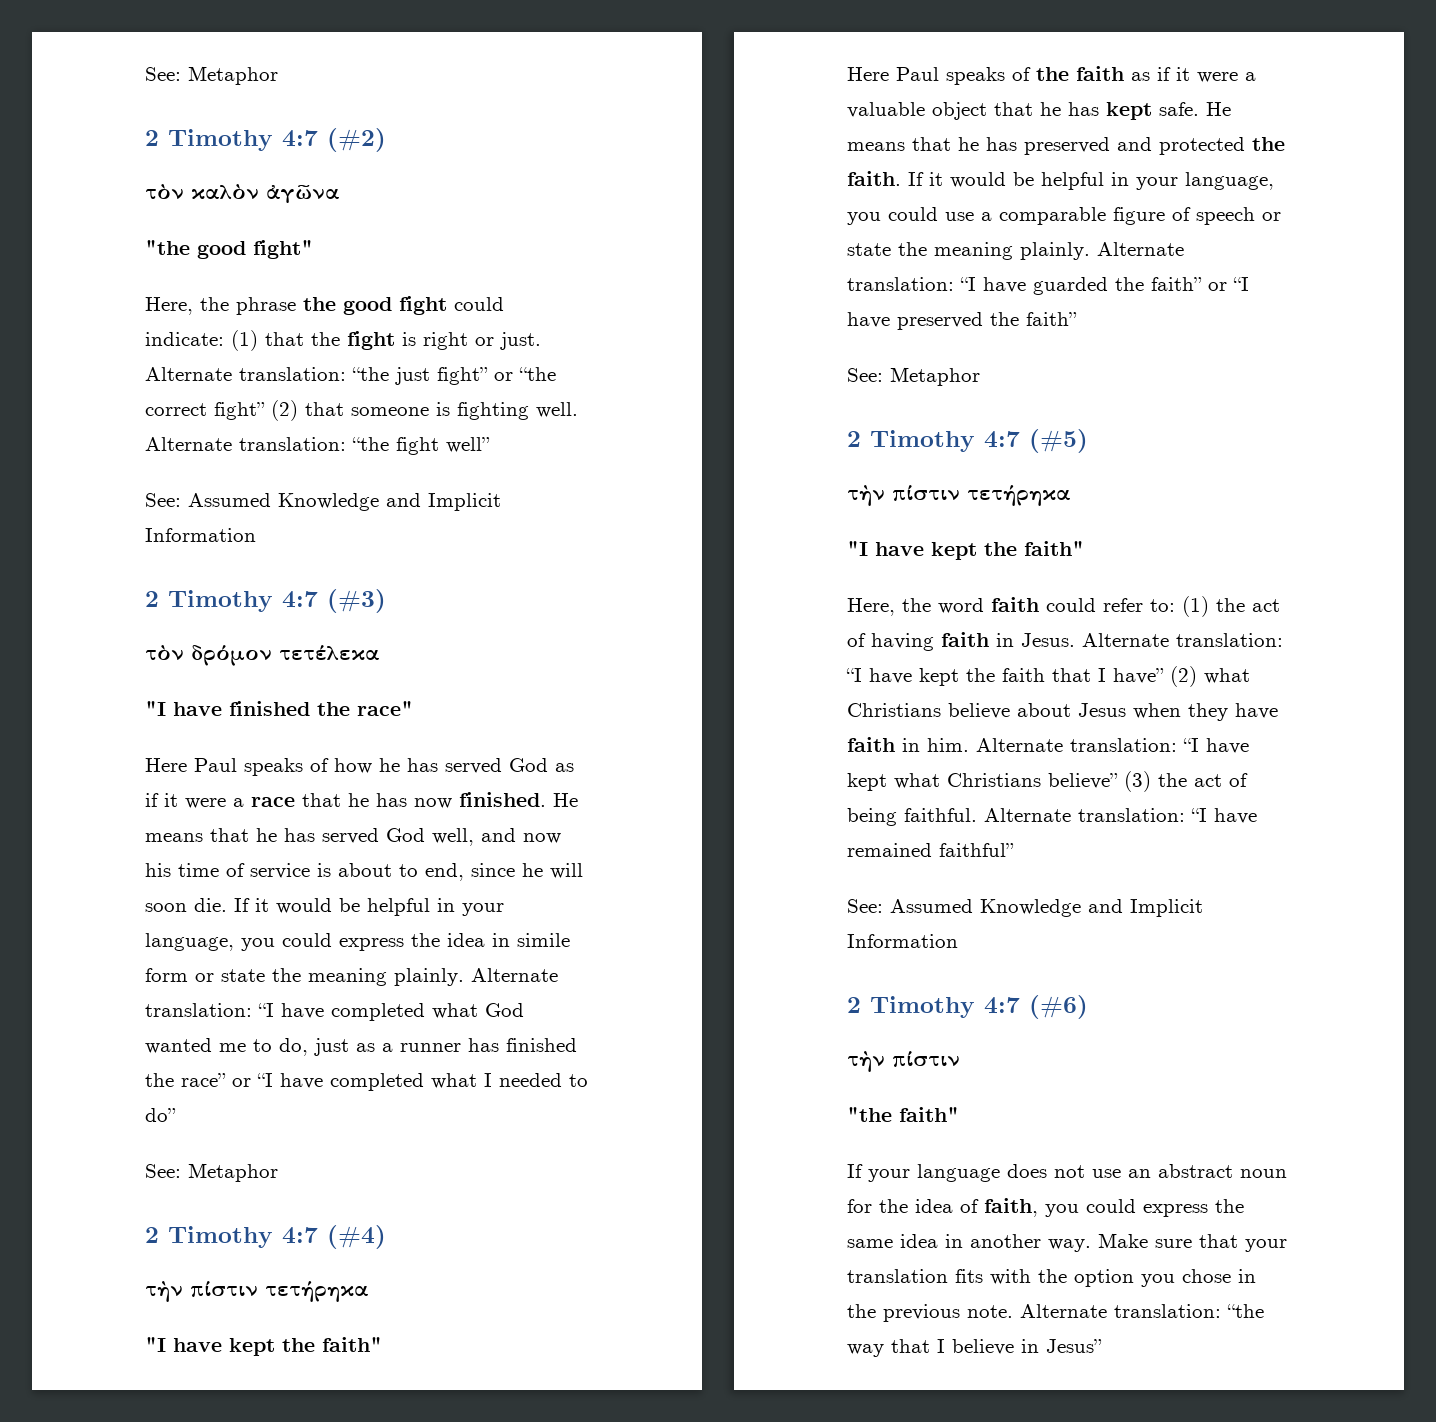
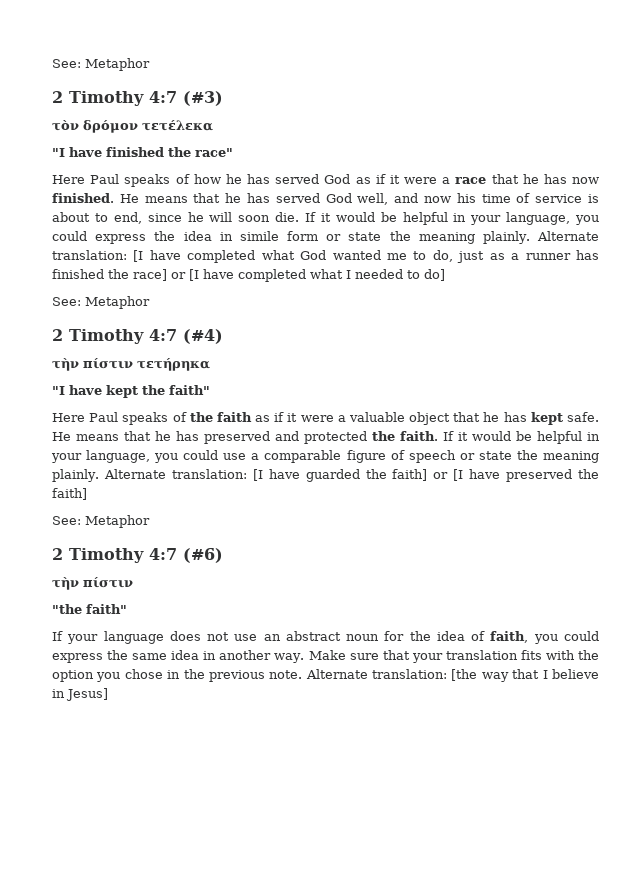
[145,66,278,85] [145,128,386,152] [145,184,339,203] [145,240,313,259] [145,296,504,315] [145,330,541,351] [145,367,556,385] [145,400,578,421] [145,437,490,455] [145,493,501,511] [145,528,256,542] See: Metaphor // 2 Timothy 4:7 (#2) // τὸν καλὸν ἀγῶνα // "the good fight" // Here, the phrase the good fight could indicate: (1) that the fight is right or just. Alternate translation: “the just fight” or “the correct fight” (2) that someone is fighting well. Alternate translation: “the fight well” // See: Assumed Knowledge and Implicit Information -> [52,58,150,71] See: Metaphor
[258,1003,274,1017] “I -> [133,250,144,262] [I
[181,1073,273,1087] race” or “I -> [133,269,199,281] race] or [I
[145,1108,176,1122] do” -> [424,269,445,281] do]
[960,277,976,291] “I -> [252,469,263,481] [I
[1151,277,1249,291] faith” or “I -> [392,469,464,481] faith] or [I
[1026,312,1077,326] [847,367,980,386] [847,429,1088,453] [847,485,1070,506] [847,541,1084,560] [847,596,1280,617] [847,632,1283,651] [846,666,1250,687] [847,703,1278,721] [847,737,1249,754] [847,771,1248,792] [847,808,1257,826] [847,843,1014,857] [847,899,1203,917] [847,934,958,948] faith” // See: Metaphor // 2 Timothy 4:7 (#5) // τὴν πίστιν τετήρηκα // "I have kept the faith" // Here, the word faith could refer to: (1) the act of having faith in Jesus. Alternate translation: “I have kept the faith that I have” (2) what Christians believe about Jesus when they have faith in him. Alternate translation: “I have kept what Christians believe” (3) the act of being faithful. Alternate translation: “I have remained faithful” // See: Assumed Knowledge and Implicit Information -> [52,488,87,500] [52,515,150,528] faith] // See: Metaphor
[1227,1304,1264,1318] “the -> [451,669,478,681] [the
[1046,1339,1102,1353] Jesus” -> [66,688,108,701] Jesus]

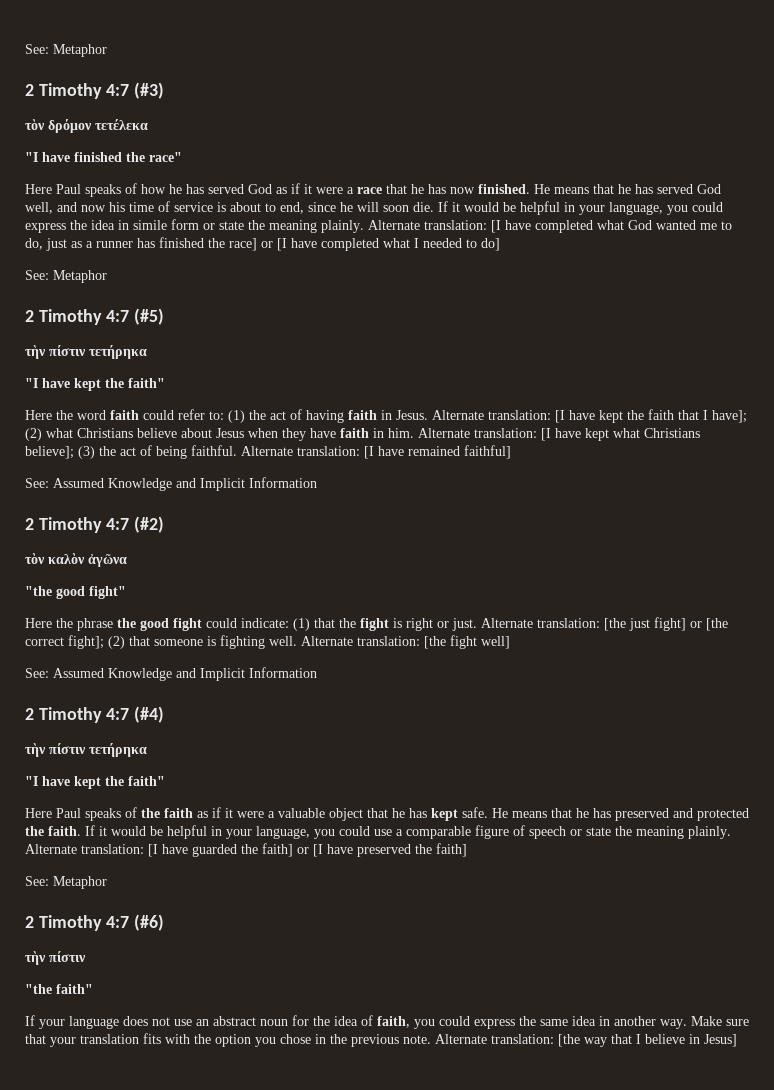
(150, 302) none -> [25,308,165,325] [25,345,147,359] [25,378,165,391] [25,409,747,423] [25,428,700,441] [25,445,511,459] [25,477,317,491] [25,516,165,533] [25,553,127,567] [25,586,126,599] [25,617,728,631] [25,635,510,649] [25,667,317,681] // 2 Timothy 4:7 (#5) // τὴν πίστιν τετήρηκα // "I have kept the faith" // Here the word faith could refer to: (1) the act of having faith in Jesus. Alternate translation: [I have kept the faith that I have]; (2) what Christians believe about Jesus when they have faith in him. Alternate translation: [I have kept what Christians believe]; (3) the act of being faithful. Alternate translation: [I have remained faithful] // See: Assumed Knowledge and Implicit Information // 2 Timothy 4:7 (#2) // τὸν καλὸν ἀγῶνα // "the good fight" // Here the phrase the good fight could indicate: (1) that the fight is right or just. Alternate translation: [the just fight] or [the correct fight]; (2) that someone is fighting well. Alternate translation: [the fight well] // See: Assumed Knowledge and Implicit Information

